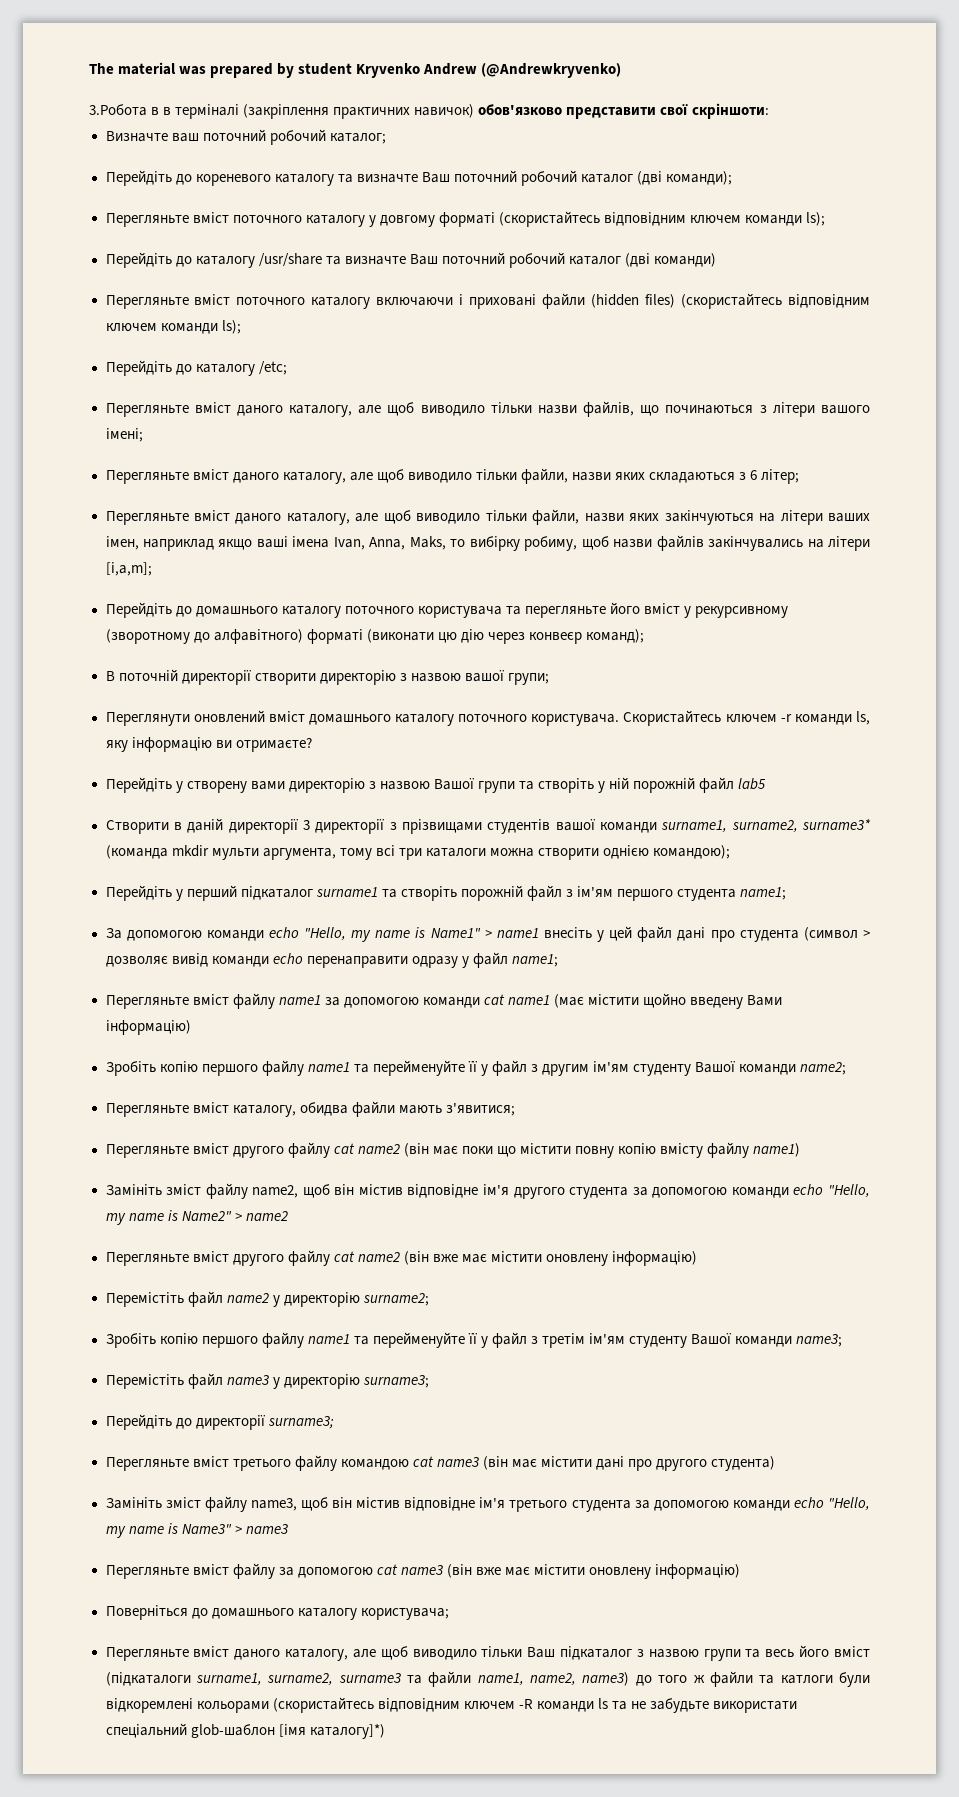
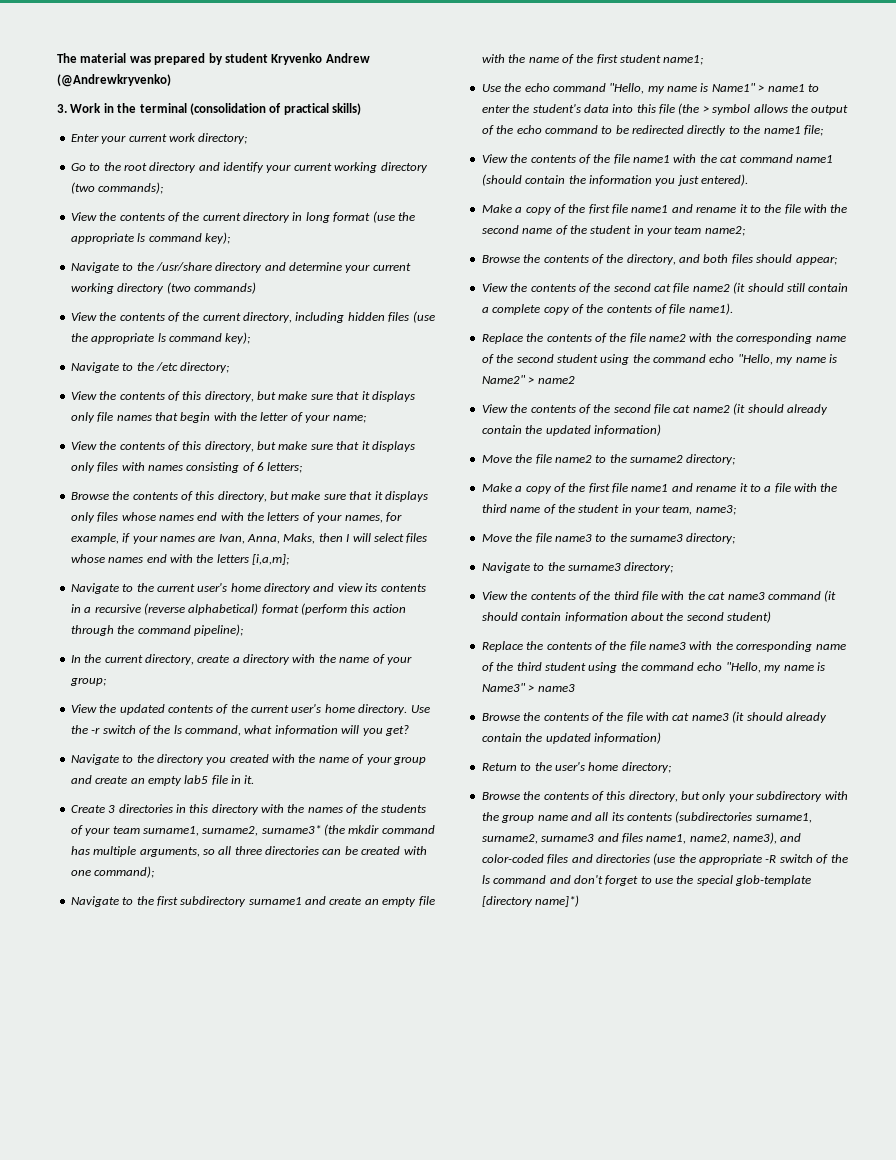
[89,103,769,119] [105,129,386,145] [105,170,733,186] [105,211,826,227] [105,252,717,268] [105,293,870,309] [105,320,241,334] [105,360,287,376] [105,401,871,417] [105,428,143,442] [105,468,800,484] [105,509,870,525] [105,535,870,551] [105,562,152,576] [105,602,789,618] [105,629,644,644] [105,669,549,685] [105,710,870,726] [105,737,312,752] [105,777,767,793] [105,818,871,834] [105,845,731,860] [105,885,787,901] [105,927,299,941] 3.Робота в в терміналі (закріплення практичних навичок) обов'язково представити свої скріншоти: // Визначте ваш поточний робочий каталог; // Перейдіть до кореневого каталогу та визначте Ваш поточний робочий каталог (дві команди); // Перегляньте вміст поточного каталогу у довгому форматі (скористайтесь відповідним ключем команди ls); // Перейдіть до каталогу /usr/share та визначте Ваш поточний робочий каталог (дві команди) // Перегляньте вміст поточного каталогу включаючи і приховані файли (hidden files) (скористайтесь відповідним ключем команди ls); // Перейдіть до каталогу /etc; // Перегляньте вміст даного каталогу, але щоб виводило тільки назви файлів, що починаються з літери вашого імені; // Перегляньте вміст даного каталогу, але щоб виводило тільки файли, назви яких складаються з 6 літер; // Перегляньте вміст даного каталогу, але щоб виводило тільки файли, назви яких закінчуються на літери ваших імен, наприклад якщо ваші імена Ivan, Anna, Maks, то вибірку робиму, щоб назви файлів закінчувались на літери [i,a,m]; // Перейдіть до домашнього каталогу поточного користувача та перегляньте його вміст у рекурсивному (зворотному до алфавітного) форматі (виконати цю дію через конвеєр команд); // В поточній директорії створити директорію з назвою вашої групи; // Переглянути оновлений вміст домашнього каталогу поточного користувача. Скористайтесь ключем -r команди ls, яку інформацію ви отримаєте? // Перейдіть у створену вами директорію з назвою Вашої групи та створіть у ній порожній файл lab5 // Створити в даній директорії 3 директорії з прізвищами студентів вашої команди surname1, surname2, surname3* (команда mkdir мульти аргумента, тому всі три каталоги можна створити однією командою); // Перейдіть у перший підкаталог surname1 та створіть порожній файл з ім'ям першого студента name1; // За допомогою команди echo -> [57,103,361,115] [70,133,248,144] [70,162,428,173] [70,182,164,194] [70,211,415,223] [70,232,230,244] [70,262,411,273] [70,282,256,294] [70,311,435,323] [70,332,251,344] [70,362,230,373] [70,391,415,402] [70,412,366,423] [70,441,415,452] [70,462,303,473] [70,491,428,502] [70,512,402,523] [70,533,428,544] [70,554,289,565] [70,583,426,594] [70,603,406,615] [70,624,243,636] [70,654,412,665] [69,677,106,686] [70,704,430,715] [70,725,409,736] [70,754,426,765] [70,775,255,786] [70,804,426,815] [70,824,435,836] [70,846,427,857] [70,866,155,878] [70,896,435,907] [481,54,704,65] [481,83,606,92] 3. Work in the terminal (consolidation of practical skills) // Enter your current work directory; // Go to the root directory and identify your current working directory (two commands); // View the contents of the current directory in long format (use the appropriate ls command key); // Navigate to the /usr/share directory and determine your current working directory (two commands) // View the contents of the current directory, including hidden files (use the appropriate ls command key); // Navigate to the /etc directory; // View the contents of this directory, but make sure that it displays only file names that begin with the letter of your name; // View the contents of this directory, but make sure that it displays only files with names consisting of 6 letters; // Browse the contents of this directory, but make sure that it displays only files whose names end with the letters of your names, for example, if your names are Ivan, Anna, Maks, then I will select files whose names end with the letters [i,a,m]; // Navigate to the current user's home directory and view its contents in a recursive (reverse alphabetical) format (perform this action through the command pipeline); // In the current directory, create a directory with the name of your group; // View the updated contents of the current user's home directory. Use the -r switch of the ls command, what information will you get? // Navigate to the directory you created with the name of your group and create an empty lab5 file in it. // Create 3 directories in this directory with the names of the students of your team surname1, surname2, surname3* (the mkdir command has multiple arguments, so all three directories can be created with one command); // Navigate to the first subdirectory surname1 and create an empty file with the name of the first student name1; // Use the echo command
[543,926,871,942] [105,952,558,968] [105,993,783,1009] [105,1020,191,1035] [105,1060,847,1076] [105,1101,515,1117] [105,1142,801,1158] [105,1183,789,1199] внесіть у цей файл дані про студента (символ > дозволяє вивід команди echo перенаправити одразу у файл name1; // Перегляньте вміст файлу name1 за допомогою команди cat name1 (має містити щойно введену Вами інформацію) // Зробіть копію першого файлу name1 та перейменуйте її у файл з другим ім'ям студенту Вашої команди name2; // Перегляньте вміст каталогу, обидва файли мають з'явитися; // Перегляньте вміст другого файлу cat name2 (він має поки що містити повну копію вмісту файлу name1) // Замініть зміст файлу name2, щоб він містив відповідне ім'я другого студента за допомогою команди -> [807,84,819,92] [481,103,849,115] [481,125,823,136] [481,154,833,164] [481,174,748,186] [481,204,848,215] [481,225,745,236] [481,254,837,265] [481,282,849,294] [481,303,733,315] [481,333,846,344] [481,354,706,365] to enter the student's data into this file (the > symbol allows the output of the echo command to be redirected directly to the name1 file; // View the contents of the file name1 with the cat command name1 (should contain the information you just entered). // Make a copy of the first file name1 and rename it to the file with the second name of the student in your team name2; // Browse the contents of the directory, and both files should appear; // View the contents of the second cat file name2 (it should still contain a complete copy of the contents of file name1). // Replace the contents of the file name2 with the corresponding name of the second student using the command
[105,1250,698,1266] [105,1291,429,1307] [105,1332,843,1348] [105,1373,429,1389] [105,1414,334,1430] [105,1455,776,1471] [105,1496,790,1512] Перегляньте вміст другого файлу cat name2 (він вже має містити оновлену інформацію) // Перемістіть файл name2 у директорію surname2; // Зробіть копію першого файлу name1 та перейменуйте її у файл з третім ім'ям студенту Вашої команди name3; // Перемістіть файл name3 у директорію surname3; // Перейдіть до директорії surname3; // Перегляньте вміст третього файлу командою cat name3 (він має містити дані про другого студента) // Замініть зміст файлу name3, щоб він містив відповідне ім'я третього студента за допомогою команди -> [481,403,828,415] [481,424,661,436] [481,454,736,465] [481,483,838,494] [481,504,736,515] [481,533,736,544] [481,562,674,573] [481,590,837,602] [481,611,771,623] [481,641,846,652] [481,662,694,673] View the contents of the second file cat name2 (it should already contain the updated information) // Move the file name2 to the surname2 directory; // Make a copy of the first file name1 and rename it to a file with the third name of the student in your team, name3; // Move the file name3 to the surname3 directory; // Navigate to the surname3 directory; // View the contents of the third file with the cat name3 command (it should contain information about the second student) // Replace the contents of the file name3 with the corresponding name of the third student using the command
[105,1563,741,1579] [105,1605,449,1620] [105,1645,870,1661] [105,1671,871,1687] [105,1697,798,1713] [105,1723,385,1739] Перегляньте вміст файлу за допомогою cat name3 (він вже має містити оновлену інформацію) // Поверніться до домашнього каталогу користувача; // Перегляньте вміст даного каталогу, але щоб виводило тільки Ваш підкаталог з назвою групи та весь його вміст (підкаталоги surname1, surname2, surname3 та файли name1, name2, name3) до того ж файли та катлоги були відкоремлені кольорами (скористайтесь відповідним ключем -R команди ls та не забудьте використати спеціальний glob-шаблон [імя каталогу]*) -> [481,711,827,723] [481,732,661,744] [481,762,671,773] [481,791,848,802] [481,811,812,823] [481,832,802,844] [481,853,848,865] [481,875,812,886] [481,895,580,907] Browse the contents of the file with cat name3 (it should already contain the updated information) // Return to the user's home directory; // Browse the contents of this directory, but only your subdirectory with the group name and all its contents (subdirectories surname1, surname2, surname3 and files name1, name2, name3), and color-coded files and directories (use the appropriate -R switch of the ls command and don't forget to use the special glob-template [directory name]*)

